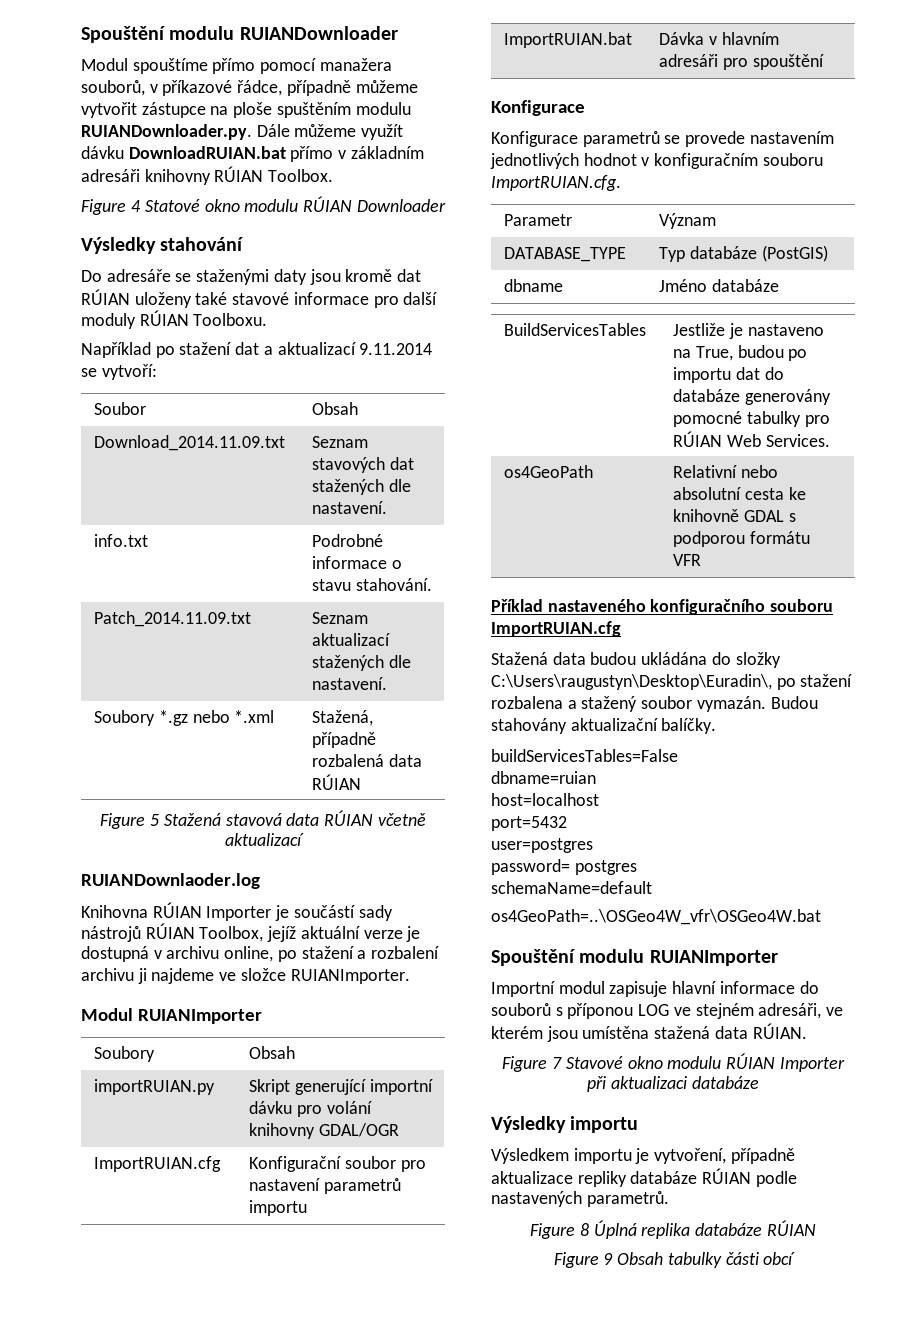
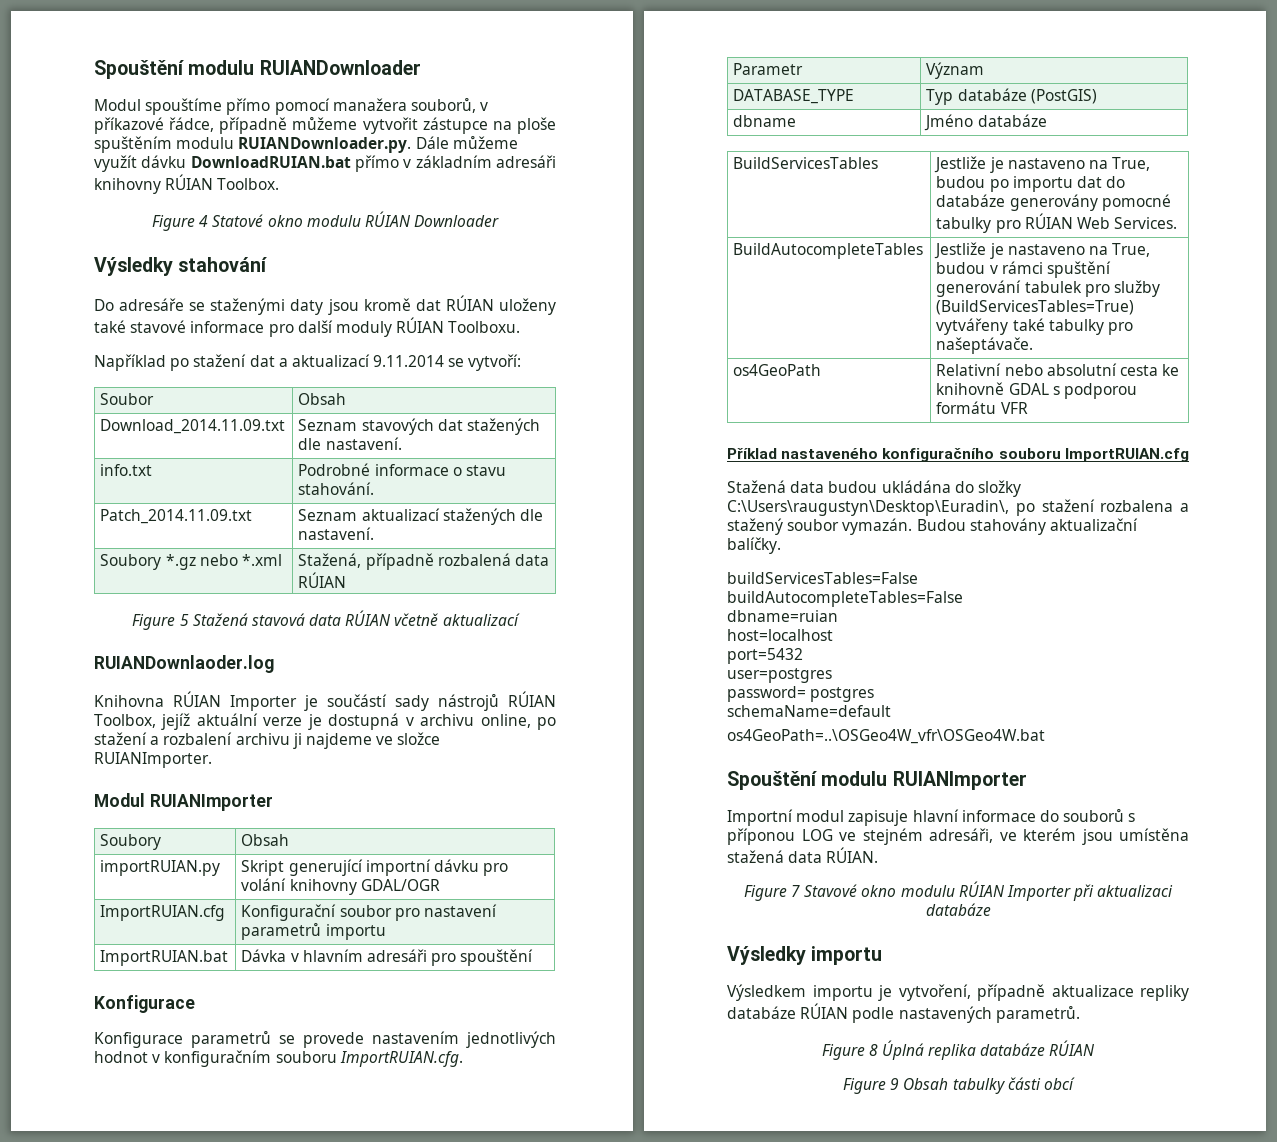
(830, 440) none -> [733,243,924,259] [934,242,1151,259] [936,261,1111,278] [936,280,1160,297] [936,300,1135,315] [936,318,1133,335] [936,337,1034,354] // BuildAutocompleteTables | Jestliže je nastaveno na True, budou v rámci spuštění generování tabulek pro služby (BuildServicesTables=True) vytvářeny také tabulky pro našeptávače.
(678, 755) none -> [727,591,963,607] // buildAutocompleteTables=False

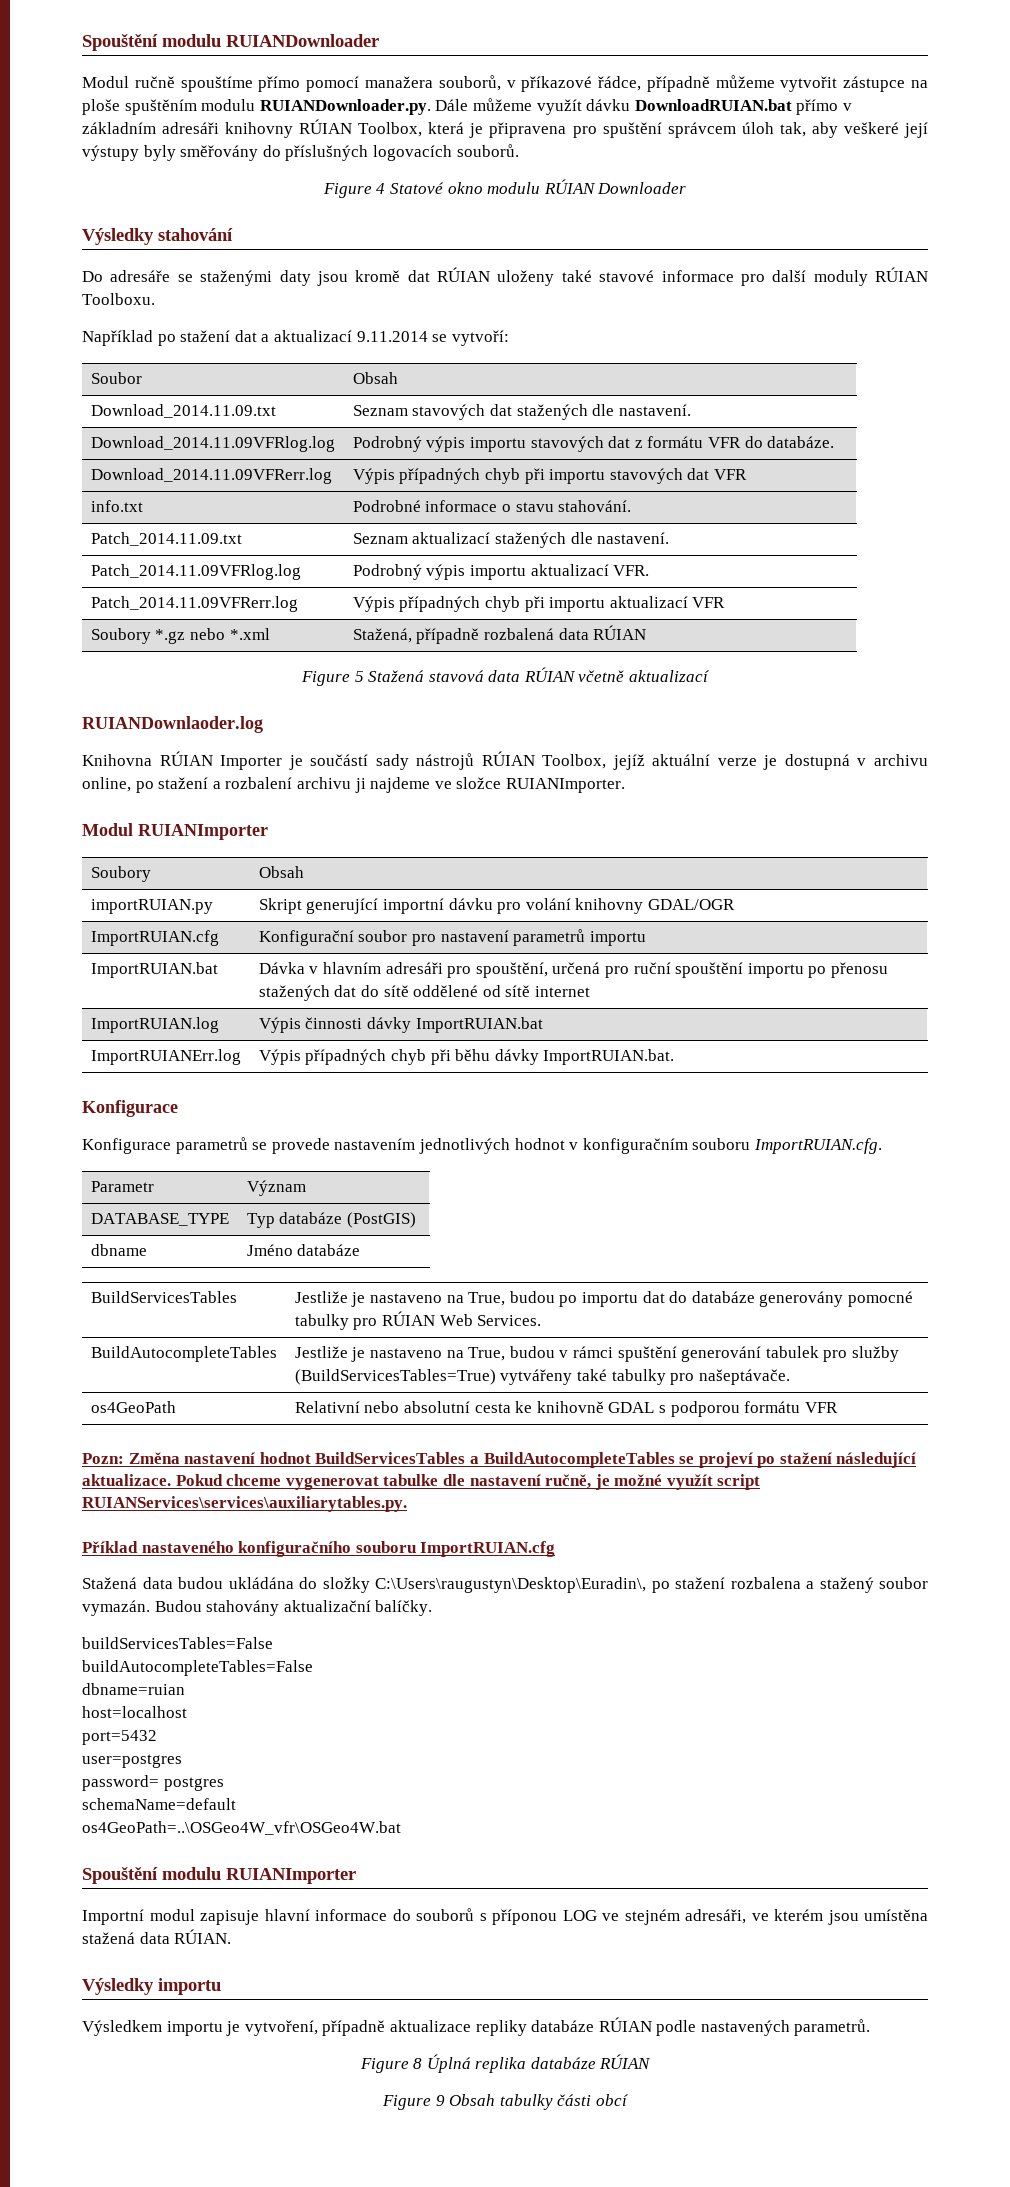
(141, 105) none -> [134,76,175,88] ručně
[217,178,280,190] Toolbox. -> [358,122,929,138] [82,144,519,161] Toolbox, která je připravena pro spuštění správcem úloh tak, aby veškeré její výstupy byly směřovány do příslušných logovacích souborů.
(402, 443) none -> [90,436,335,452] [352,436,835,452] [90,468,332,484] [352,468,747,484] // Download_2014.11.09VFRlog.log | Podrobný výpis importu stavových dat z formátu VFR do databáze. // Download_2014.11.09VFRerr.log | Výpis případných chyb při importu stavových dat VFR
(375, 533) none -> [90,564,301,580] [352,564,650,580] [90,596,298,612] [352,596,726,612] // Patch_2014.11.09VFRlog.log | Podrobný výpis importu aktualizací VFR. // Patch_2014.11.09VFRerr.log | Výpis případných chyb při importu aktualizací VFR
[460,949,534,966] spouštění -> [475,962,888,978] [258,985,590,1001] [90,1017,219,1033] [258,1017,543,1033] [90,1049,241,1065] [258,1049,675,1065] spouštění, určená pro ruční spouštění importu po přenosu stažených dat do sítě oddělené od sítě internet // ImportRUIAN.log | Výpis činnosti dávky ImportRUIAN.bat // ImportRUIANErr.log | Výpis případných chyb při běhu dávky ImportRUIAN.bat.
(1028, 408) none -> [82,1452,917,1468] [82,1474,761,1490] [82,1496,407,1512] // Pozn: Změna nastavení hodnot BuildServicesTables a BuildAutocompleteTables se projeví po stažení následující aktualizace. Pokud chceme vygenerovat tabulke dle nastavení ručně, je možné využít script RUIANServices\services\auxiliarytables.py.
[743,881,1174,901] [925,903,991,916] // Figure 7 Stavové okno modulu RÚIAN Importer při aktualizaci databáze -> (232, 1936) none

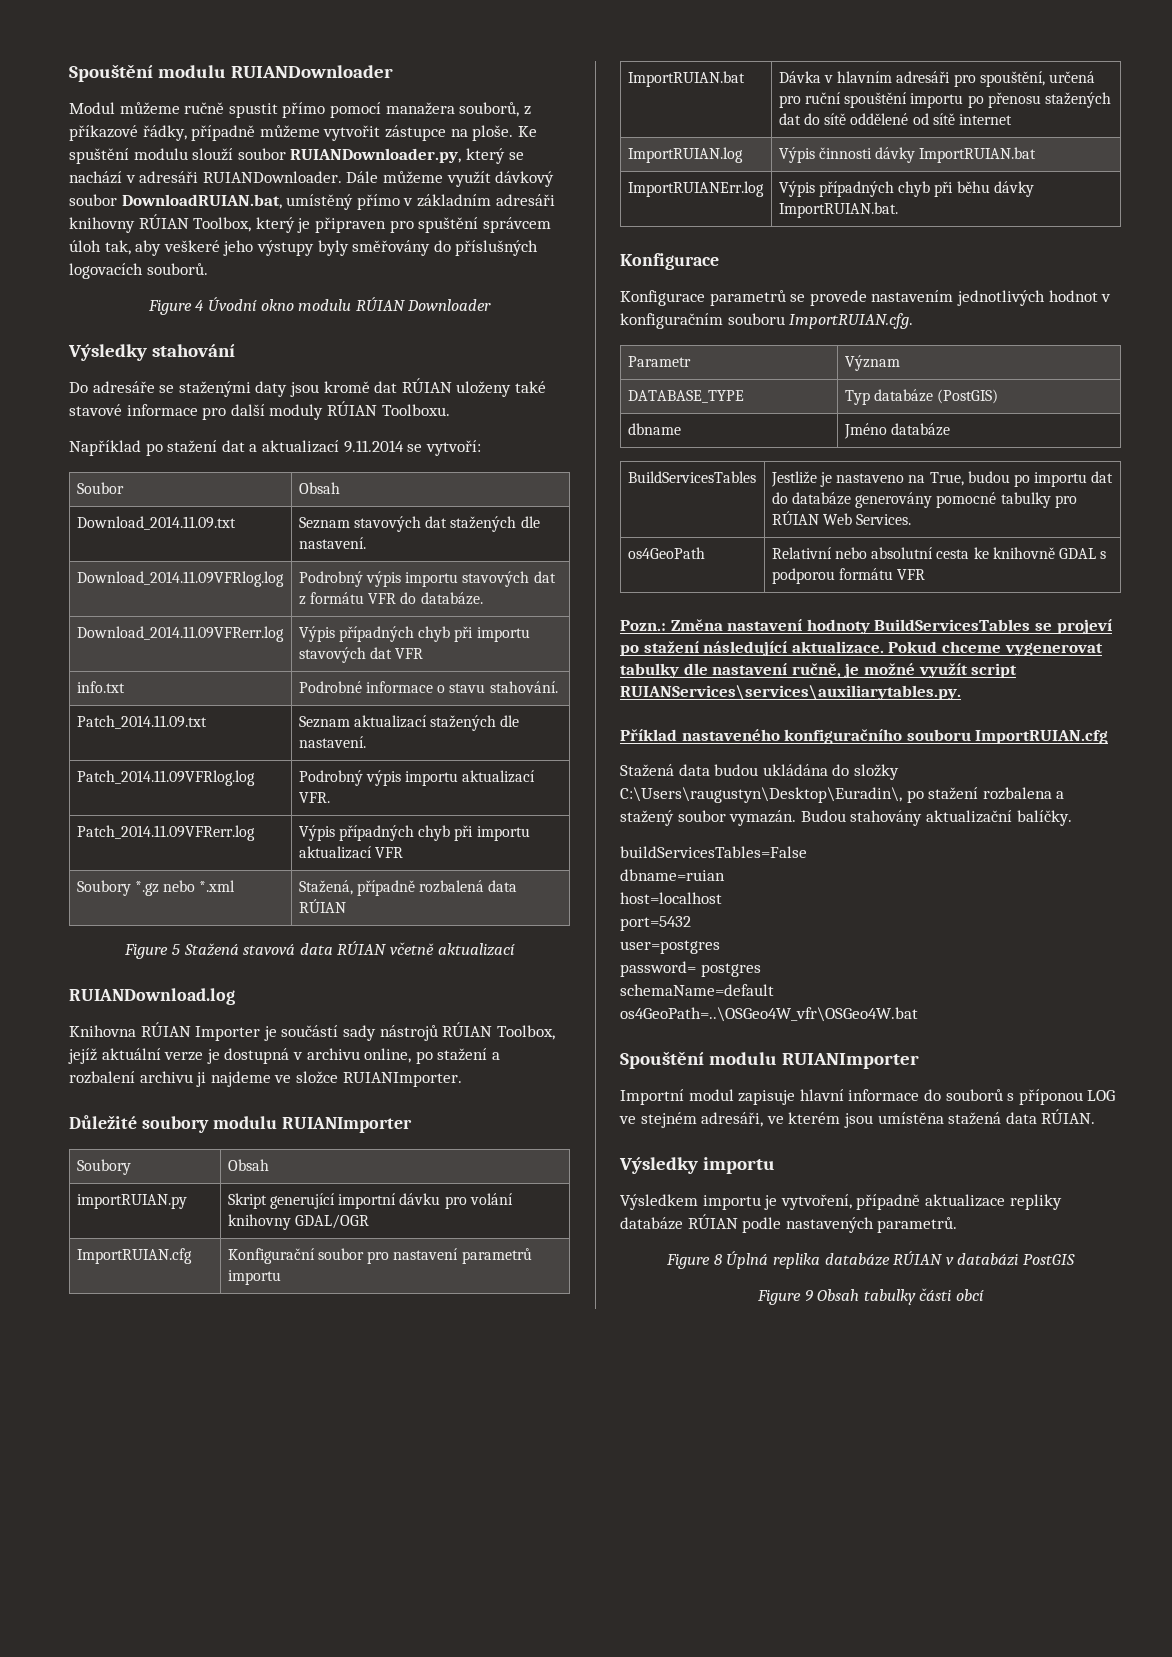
[134,76,253,92] ručně spouštíme -> [119,102,278,118] můžeme ručně spustit
[506,76,642,92] v příkazové řádce, -> [523,106,531,115] [69,125,187,141] z příkazové řádky,
[82,98,792,115] ploše spuštěním modulu RUIANDownloader.py. Dále můžeme využít dávku DownloadRUIAN.bat -> [472,125,537,141] [69,148,524,164] [69,171,555,187] [69,194,354,210] ploše. Ke spuštění modulu slouží soubor RUIANDownloader.py, který se nachází v adresáři RUIANDownloader. Dále můžeme využít dávkový soubor DownloadRUIAN.bat, umístěný
[428,122,567,138] která je připravena -> [255,217,386,233] který je připraven
[904,122,929,138] její -> [223,240,254,256] jeho
[389,182,444,194] Statové -> [207,297,257,311] Úvodní
[82,716,263,733] RUIANDownlaoder.log -> [69,988,235,1005] RUIANDownload.log
[82,823,133,836] Modul -> [69,1115,277,1133] Důležité soubory modulu
[90,1346,277,1362] [294,1346,899,1362] [294,1369,790,1385] // BuildAutocompleteTables | Jestliže je nastaveno na True, budou v rámci spuštění generování tabulek pro služby (BuildServicesTables=True) vytvářeny také tabulky pro našeptávače. -> (912, 519) none
[82,1453,124,1464] Pozn: -> [620,620,666,631] Pozn.:
[259,1452,675,1468] hodnot BuildServicesTables a BuildAutocompleteTables -> [806,619,1031,634] hodnoty BuildServicesTables
[383,1474,439,1486] tabulke -> [620,663,679,678] tabulky
[82,1660,313,1676] // buildAutocompleteTables=False -> (807, 852) none
(652, 2061) none -> [945,1253,1075,1266] v databázi PostGIS

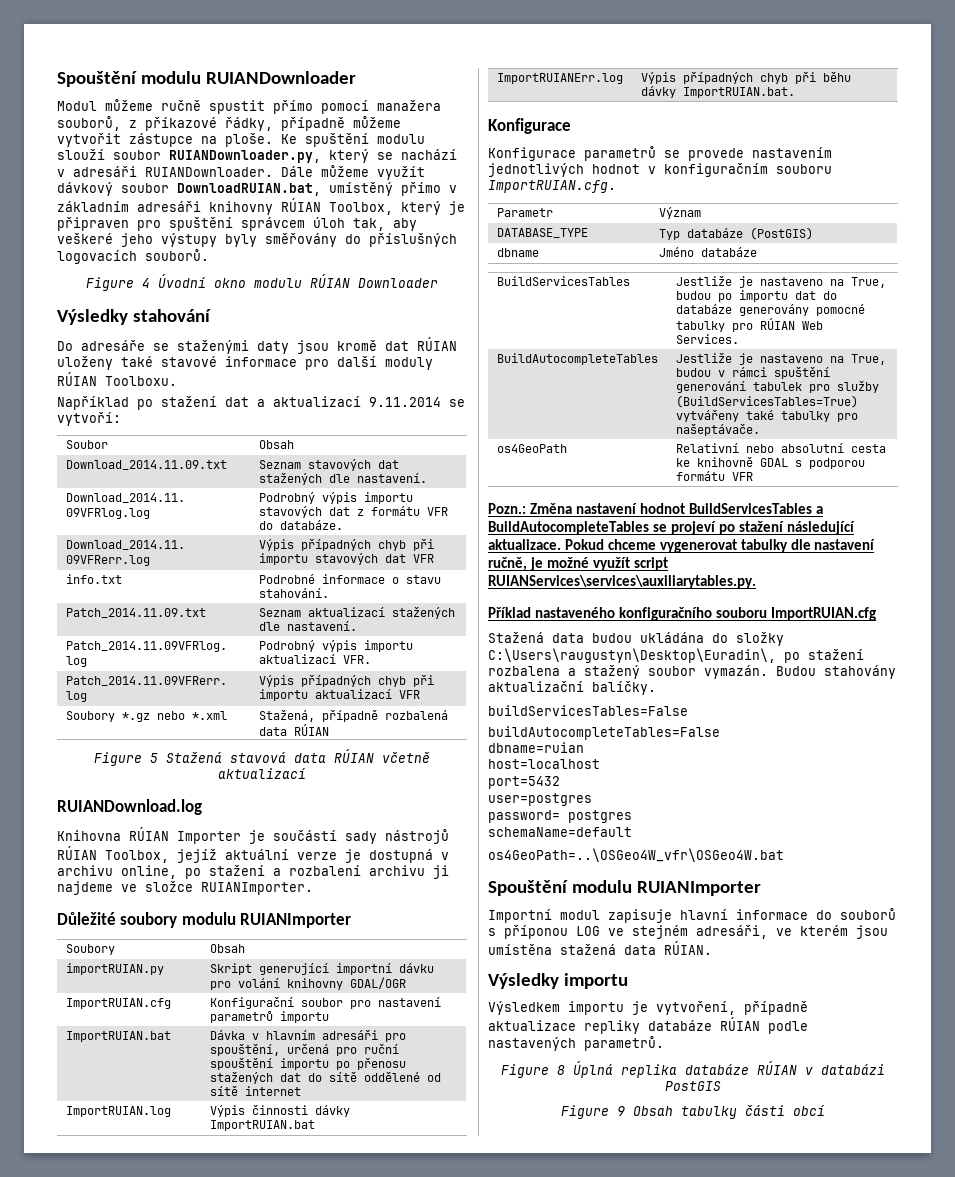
(912, 519) none -> [496,353,658,365] [675,353,886,365] [675,367,830,379] [675,381,879,393] [675,395,858,408] [675,410,858,422] [675,424,760,436] // BuildAutocompleteTables | Jestliže je nastaveno na True, budou v rámci spuštění generování tabulek pro služby (BuildServicesTables=True) vytvářeny také tabulky pro našeptávače.
[806,619,1031,634] hodnoty BuildServicesTables -> [639,503,823,514] [488,521,649,535] hodnot BuildServicesTables a BuildAutocompleteTables
(807, 852) none -> [488,726,720,740] // buildAutocompleteTables=False

